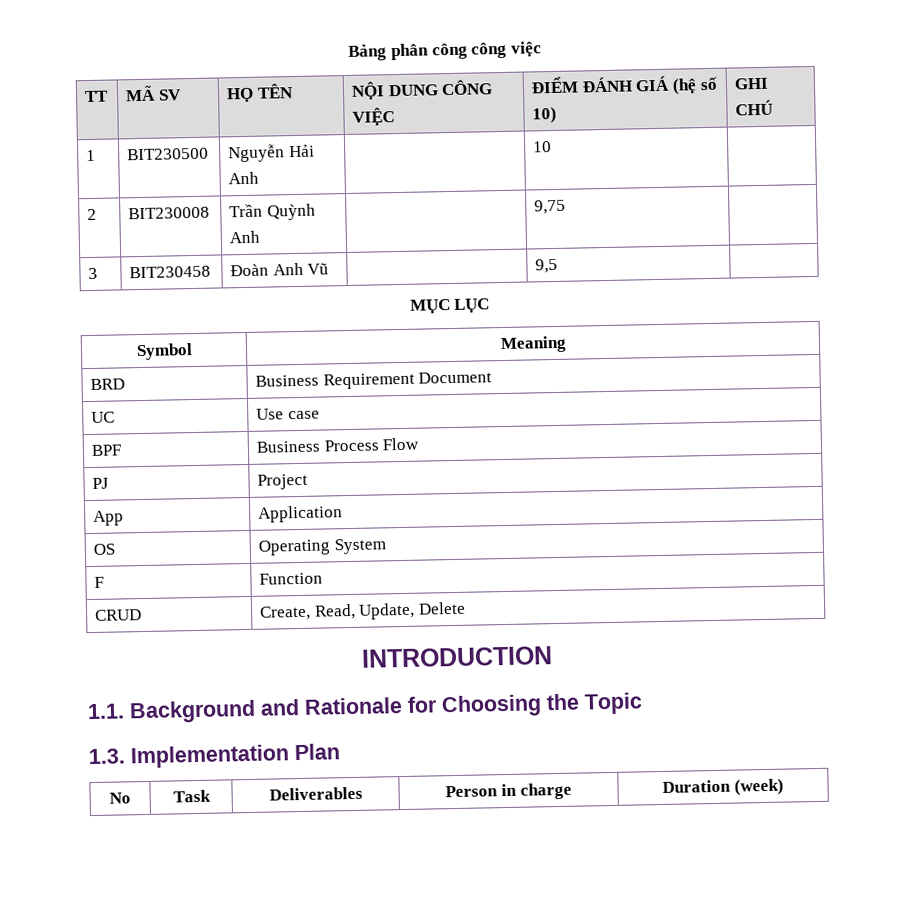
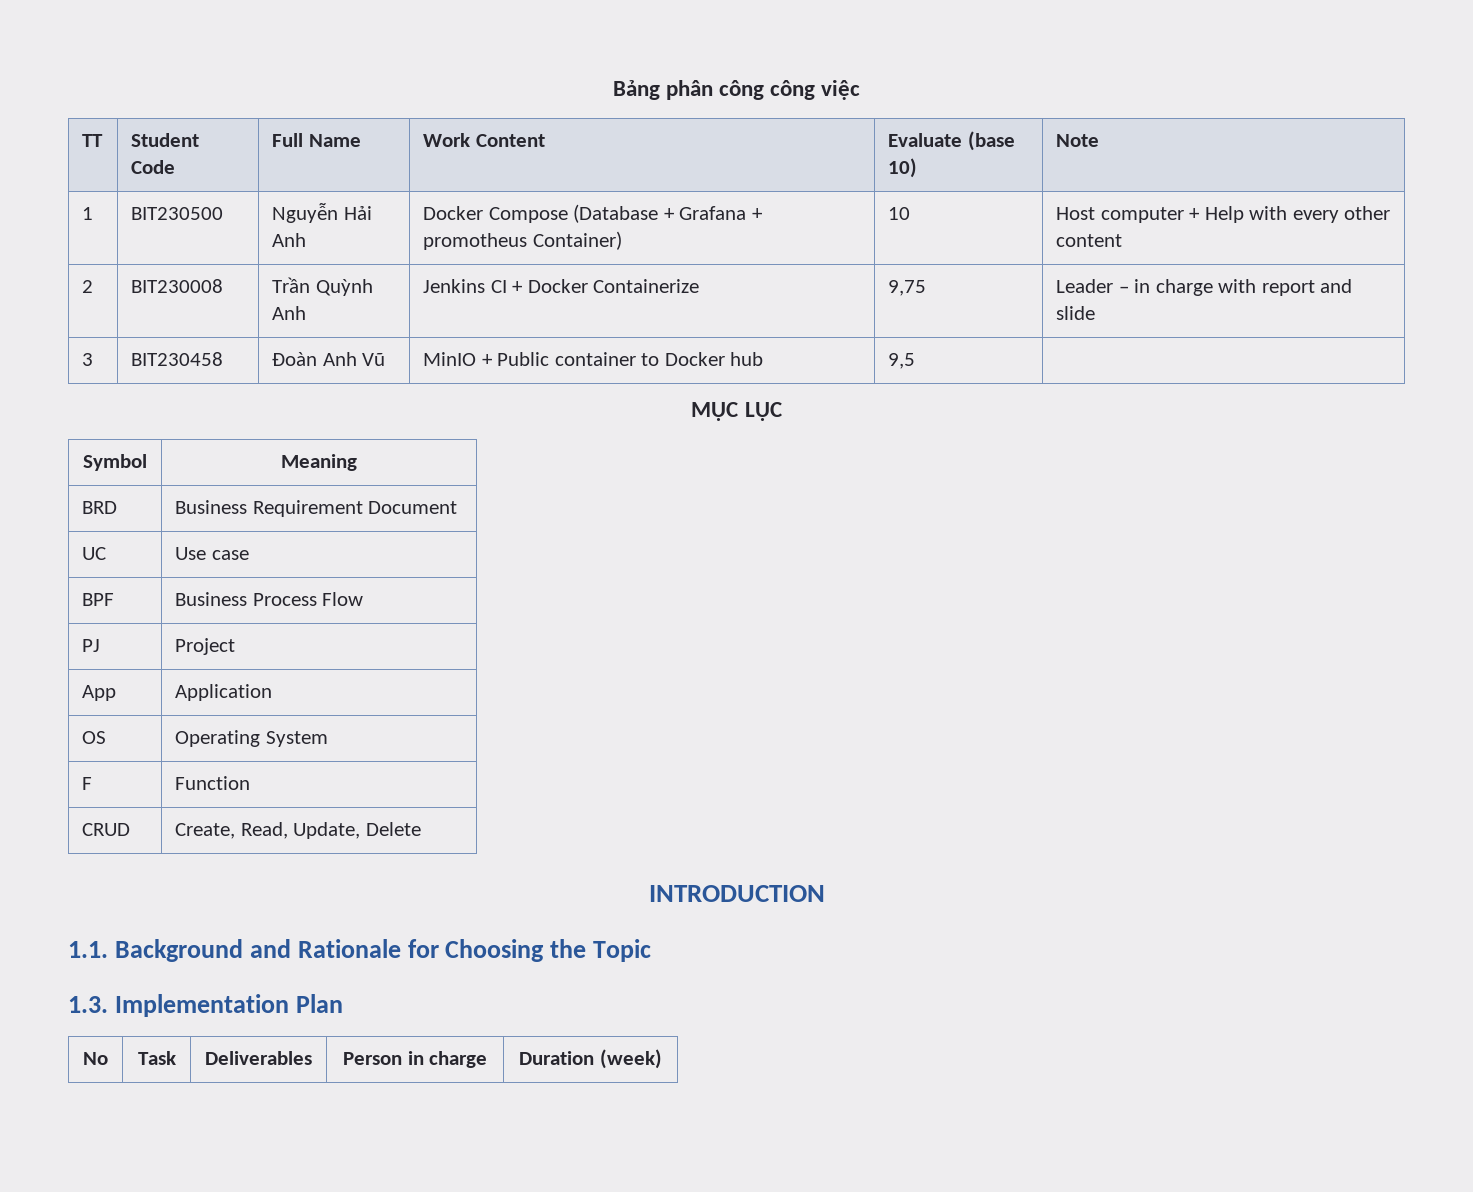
[125,85,182,102] [226,83,294,103] [351,79,494,100] [352,107,396,126] [531,75,718,95] MÃ SV | HỌ TÊN | NỘI DUNG CÔNG VIỆC | ĐIỂM ĐÁNH GIÁ (hệ số -> [131,133,200,147] [131,160,176,174] [272,133,361,147] [423,133,545,147] [888,131,1015,151] Student Code | Full Name | Work Content | Evaluate (base
[734,77,770,90] [735,99,774,116] GHI CHÚ -> [1056,134,1100,147] Note
[533,141,553,153] | 10 | -> [423,204,762,223] [423,231,622,250] [888,207,911,220] [1056,206,1391,223] [1056,234,1123,247] Docker Compose (Database + Grafana + promotheus Container) | 10 | Host computer + Help with every other content
[534,199,567,215] | 9,75 | -> [423,279,700,293] [888,280,927,296] [1056,279,1353,296] [1056,306,1096,320] Jenkins CI + Docker Containerize | 9,75 | Leader – in charge with report and slide
(330, 269) none -> [423,352,764,366] MinIO + Public container to Docker hub

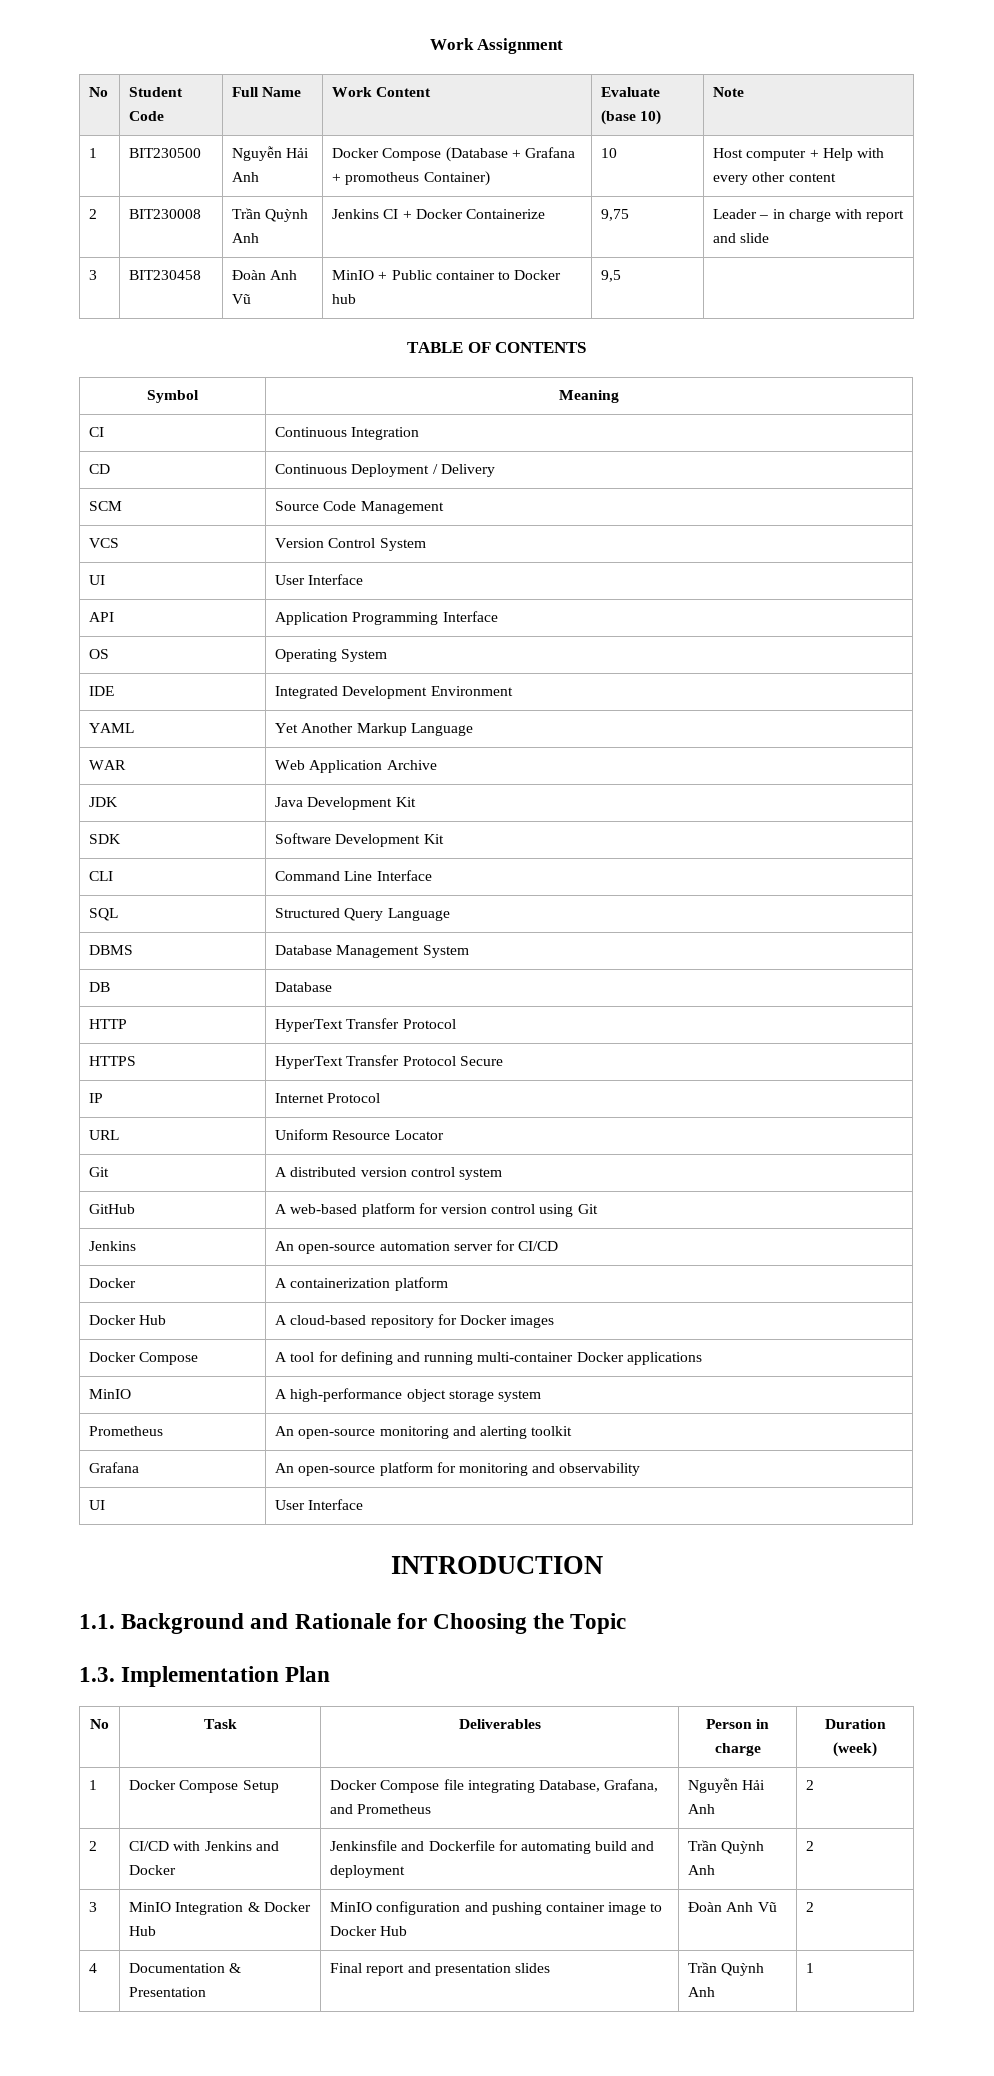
[612,80,861,100] [82,134,104,147] Bảng phân công công việc // TT -> [429,38,564,54] [89,87,109,97] Work Assignment // No
[691,402,782,421] MỤC LỤC -> [406,342,587,353] TABLE OF CONTENTS
[82,501,118,514] [175,500,458,517] [82,547,107,560] [175,547,249,560] [82,593,115,606] [175,592,364,606] [82,639,101,652] [175,638,236,655] [82,685,117,701] [175,684,273,701] BRD | Business Requirement Document // UC | Use case // BPF | Business Process Flow // PJ | Project // App | Application -> [89,427,105,437] [275,427,420,440] [89,464,111,474] [275,464,495,477] [89,501,123,511] [275,501,444,514] [89,538,120,548] [275,538,426,551] [89,575,106,585] [275,574,364,585] [89,612,115,622] [275,611,498,625] CI | Continuous Integration // CD | Continuous Deployment / Delivery // SCM | Source Code Management // VCS | Version Control System // UI | User Interface // API | Application Programming Interface
[82,777,93,790] [175,776,251,790] [82,823,131,836] [175,822,421,839] F | Function // CRUD | Create, Read, Update, Delete -> [89,686,115,696] [275,686,513,699] [89,723,135,733] [275,723,473,736] [89,760,127,770] [275,760,437,773] [89,797,119,807] [275,797,416,810] [89,834,122,844] [275,833,444,847] [89,871,114,881] [275,870,432,881] [89,908,119,921] [275,908,450,921] [89,945,134,955] [275,945,469,958] [89,982,111,992] [275,982,333,992] [89,1019,128,1029] [275,1018,456,1032] [89,1056,137,1066] [275,1055,503,1069] [89,1093,104,1103] [275,1093,381,1103] [89,1130,120,1140] [275,1129,444,1140] [89,1167,110,1177] [275,1167,502,1180] [89,1204,136,1214] [275,1203,598,1217] [89,1241,137,1251] [275,1240,559,1254] [89,1278,137,1288] [275,1277,448,1291] [89,1315,167,1325] [275,1314,555,1328] [89,1352,199,1365] [275,1351,702,1365] [89,1389,132,1399] [275,1388,541,1402] [89,1426,164,1436] [275,1426,573,1439] [89,1462,140,1473] [275,1462,641,1476] [89,1500,106,1510] [275,1499,364,1510] IDE | Integrated Development Environment // YAML | Yet Another Markup Language // WAR | Web Application Archive // JDK | Java Development Kit // SDK | Software Development Kit // CLI | Command Line Interface // SQL | Structured Query Language // DBMS | Database Management System // DB | Database // HTTP | HyperText Transfer Protocol // HTTPS | HyperText Transfer Protocol Secure // IP | Internet Protocol // URL | Uniform Resource Locator // Git | A distributed version control system // GitHub | A web-based platform for version control using Git // Jenkins | An open-source automation server for CI/CD // Docker | A containerization platform // Docker Hub | A cloud-based repository for Docker images // Docker Compose | A tool for defining and running multi-container Docker applications // MinIO | A high-performance object storage system // Prometheus | An open-source monitoring and alerting toolkit // Grafana | An open-source platform for monitoring and observability // UI | User Interface
(662, 1059) none -> [89,1780,98,1790] [129,1780,279,1793] [330,1779,659,1793] [330,1804,432,1814] [688,1778,766,1793] [688,1804,716,1814] [806,1780,815,1790] [89,1841,98,1851] [129,1841,279,1851] [129,1865,177,1875] [330,1840,655,1854] [330,1865,406,1878] [688,1840,765,1854] [688,1865,716,1875] [806,1841,815,1851] [89,1902,98,1912] [129,1902,311,1915] [129,1926,157,1936] [330,1901,663,1915] [330,1926,408,1936] [688,1902,777,1912] [806,1902,815,1912] [89,1963,98,1973] [129,1963,242,1973] [129,1987,207,1997] [330,1963,550,1976] [688,1962,765,1976] [688,1987,716,1997] [806,1963,815,1973] // 1 | Docker Compose Setup | Docker Compose file integrating Database, Grafana, and Prometheus | Nguyễn Hải Anh | 2 // 2 | CI/CD with Jenkins and Docker | Jenkinsfile and Dockerfile for automating build and deployment | Trần Quỳnh Anh | 2 // 3 | MinIO Integration & Docker Hub | MinIO configuration and pushing container image to Docker Hub | Đoàn Anh Vũ | 2 // 4 | Documentation & Presentation | Final report and presentation slides | Trần Quỳnh Anh | 1

